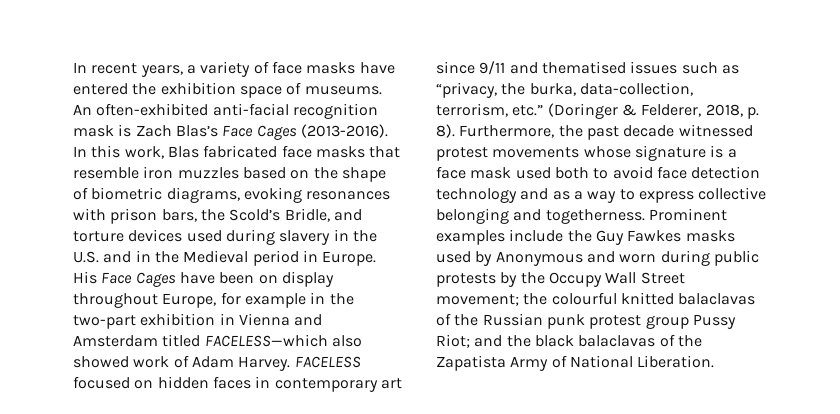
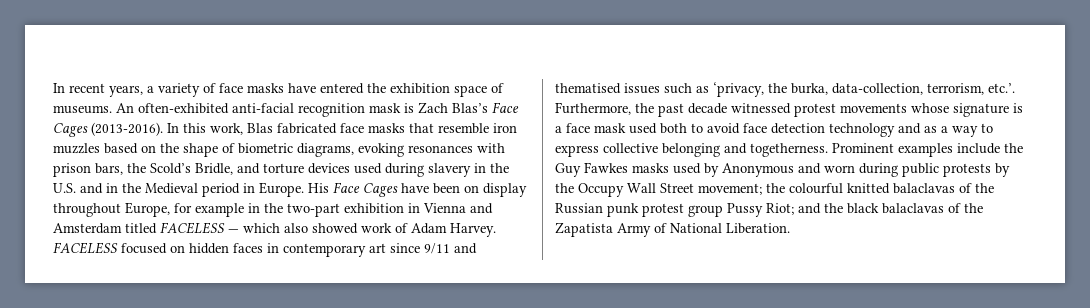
[204,334,328,347] FACELESS—which -> [160,222,280,234] FACELESS — which
[436,82,497,98] “privacy, -> [713,82,764,97] ‘privacy,
[512,103,759,119] [436,124,455,138] etc.” (Doringer & Felderer, 2018, p. 8). -> [988,83,1015,93] etc.’.

